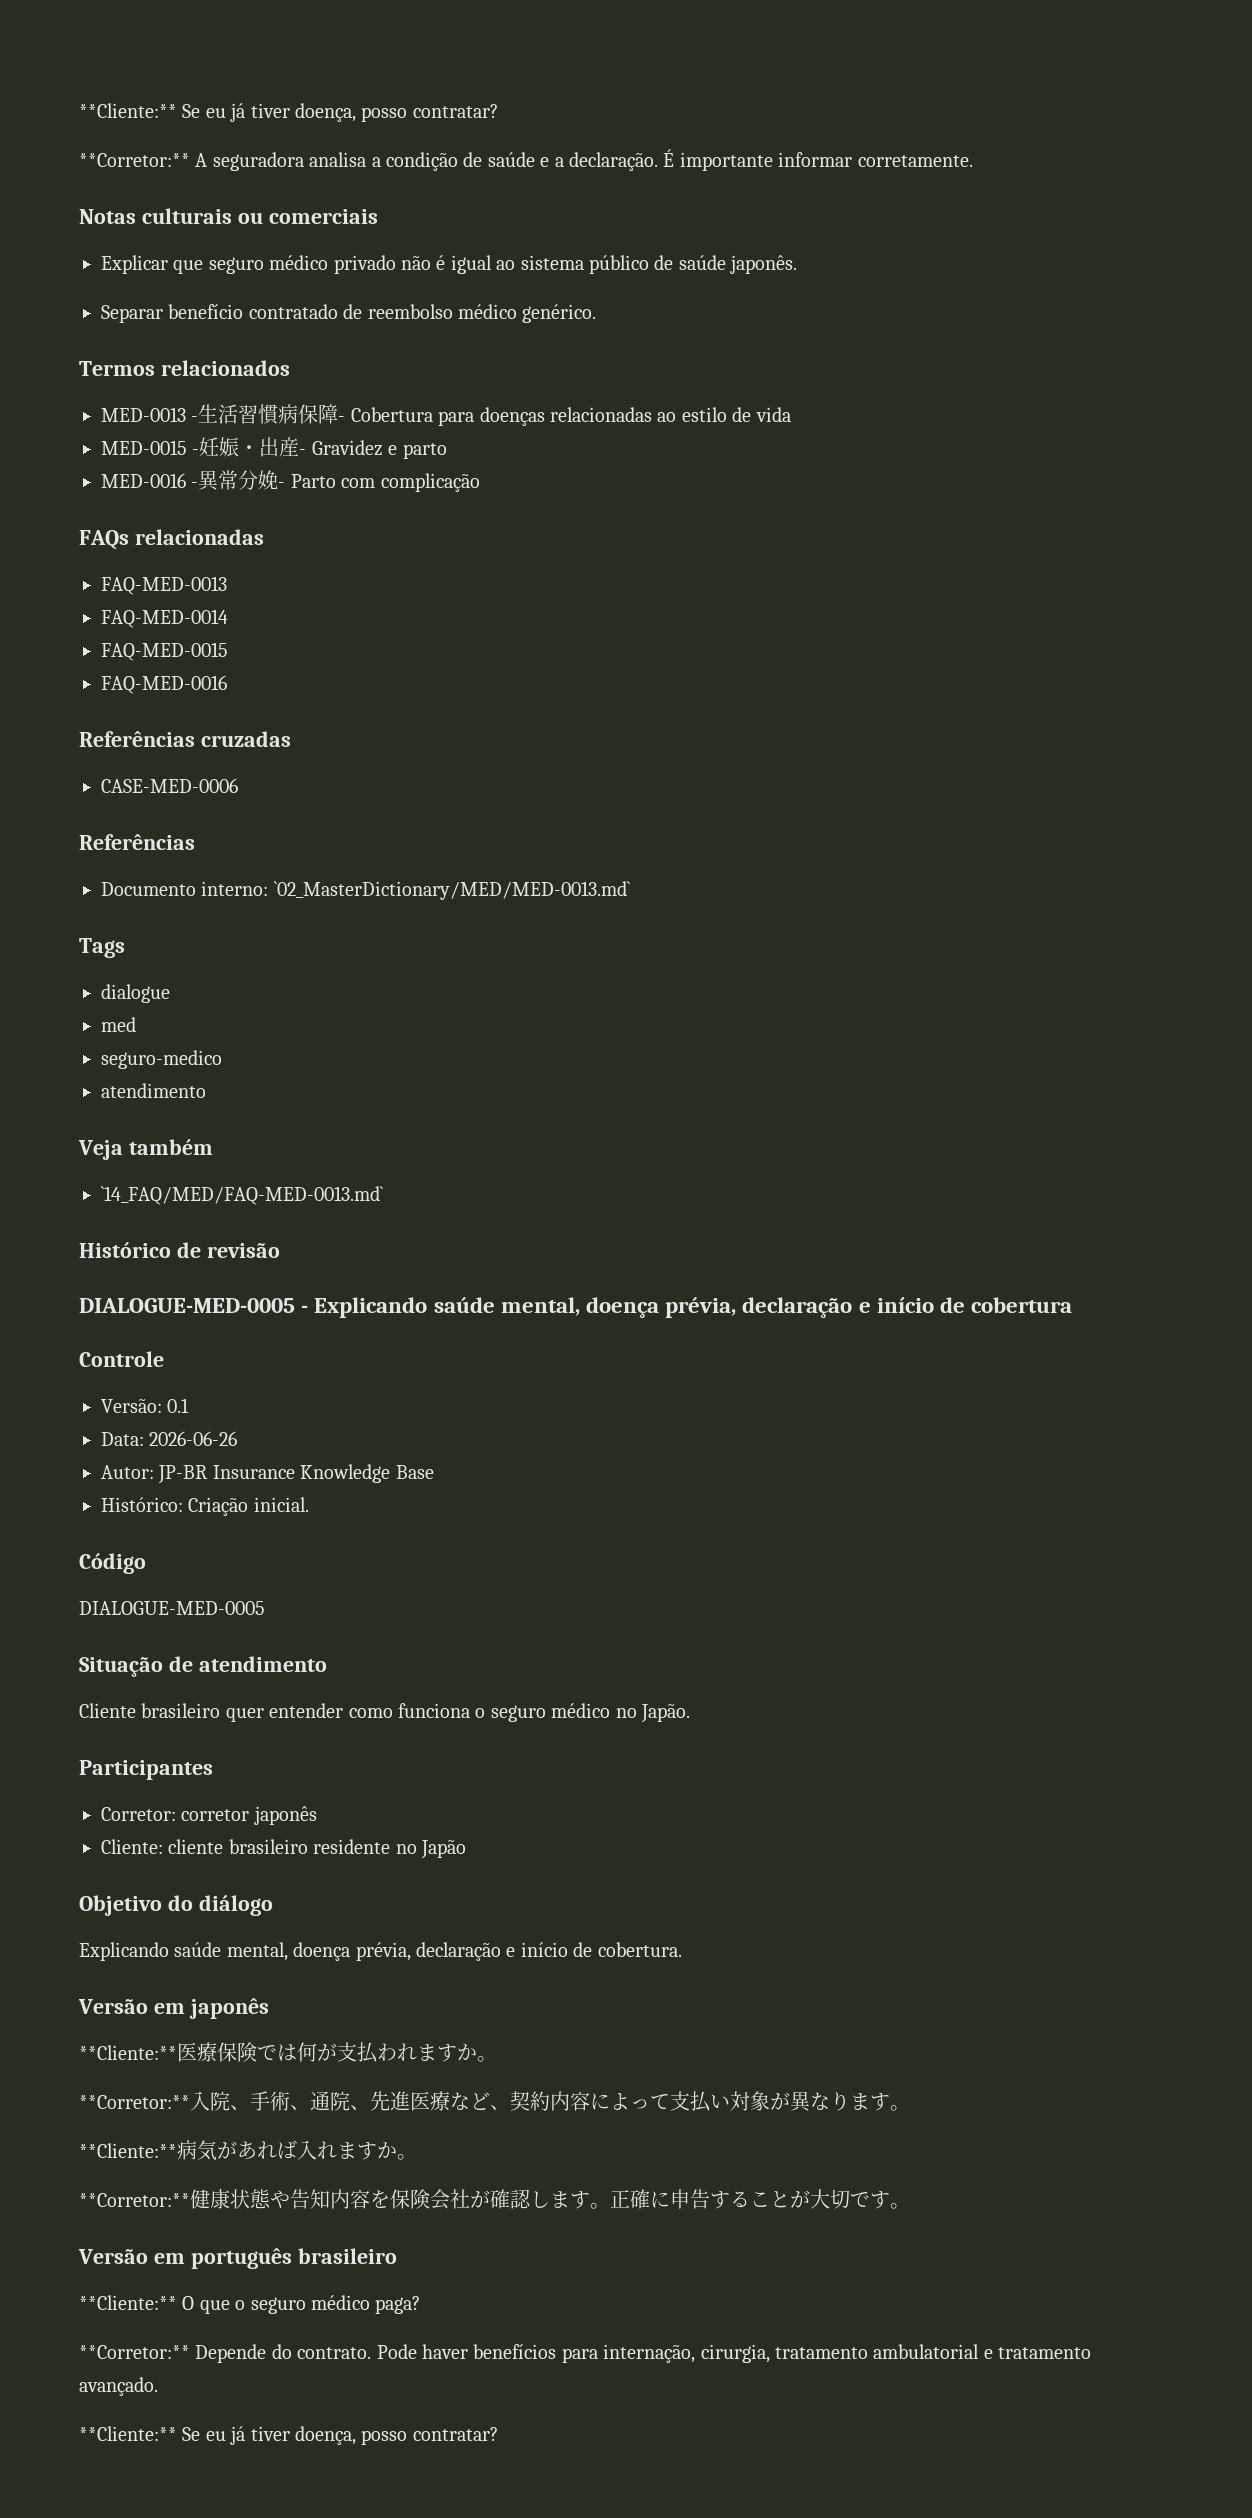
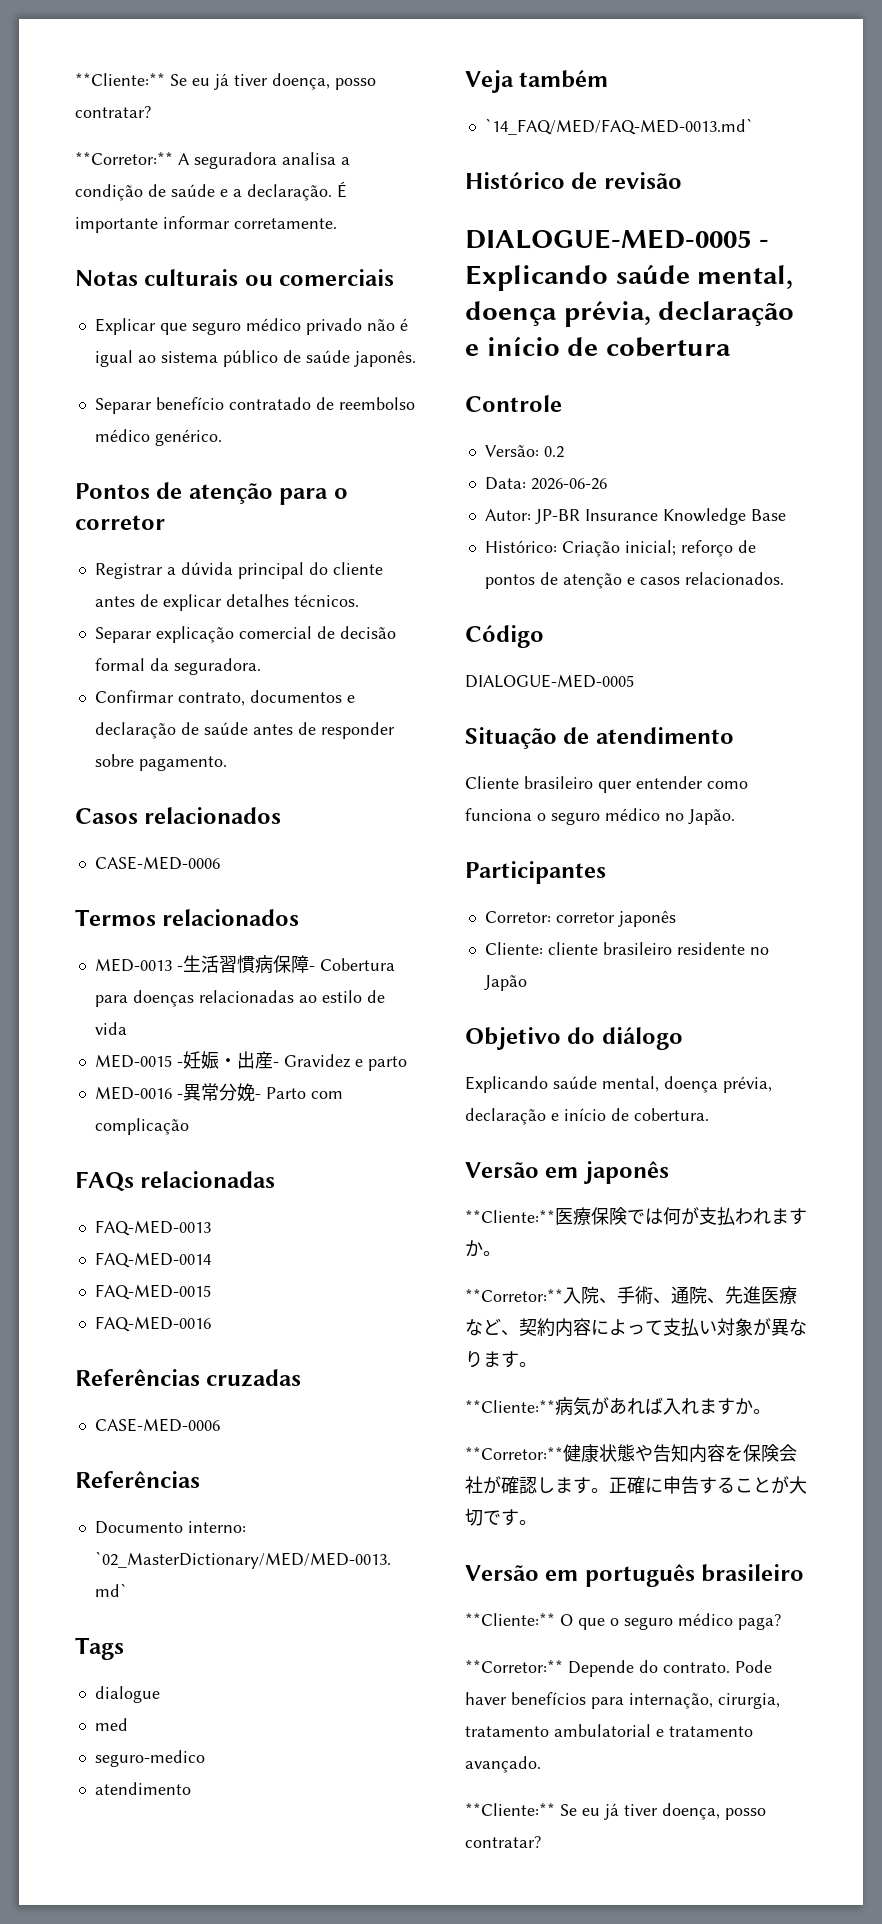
(597, 313) none -> [75,482,348,505] [75,515,165,530] [94,562,383,579] [94,594,359,611] [94,626,396,643] [94,658,261,675] [94,690,355,706] [94,722,395,739] [94,754,227,771] [75,807,282,824] [94,856,220,870] // Pontos de atenção para o corretor // Registrar a dúvida principal do cliente antes de explicar detalhes técnicos. // Separar explicação comercial de decisão formal da seguradora. // Confirmar contrato, documentos e declaração de saúde antes de responder sobre pagamento. // Casos relacionados // CASE-MED-0006
[167,1398,190,1413] 0.1 -> [543,446,564,458] 0.2
[253,1497,309,1512] inicial. -> [624,540,756,557] [484,572,784,589] inicial; reforço de pontos de atenção e casos relacionados.

